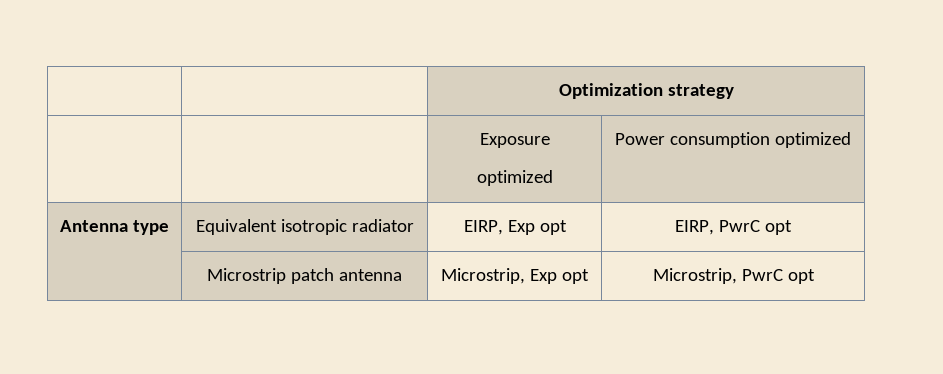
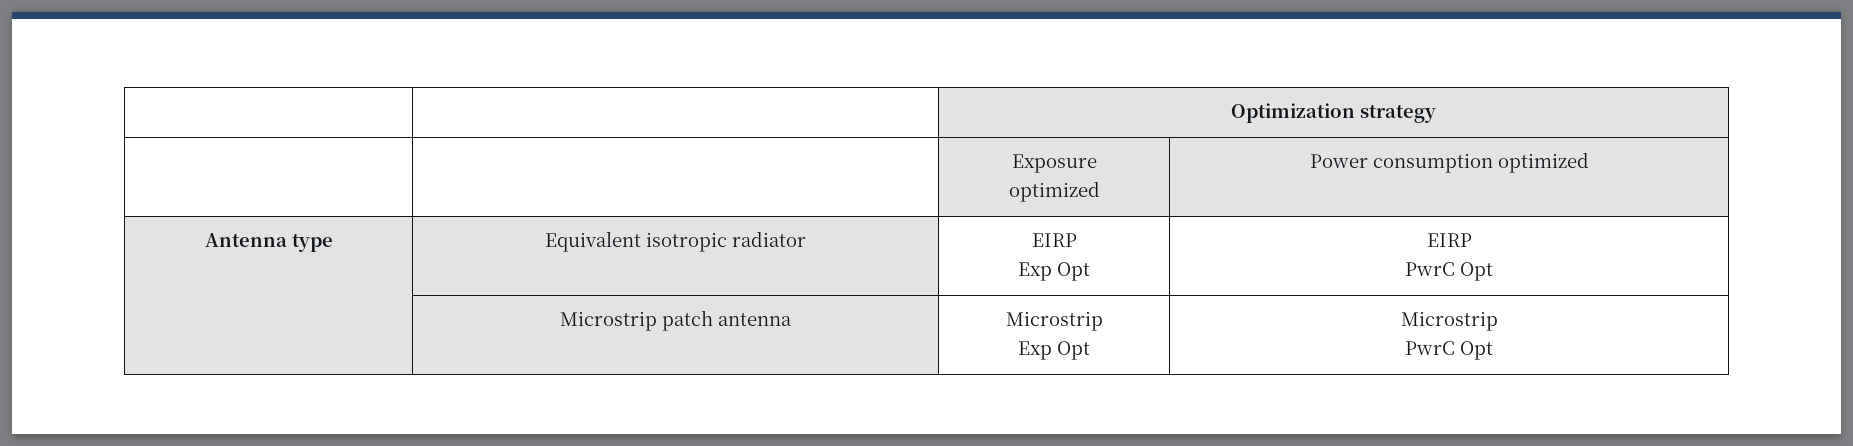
[463,220,567,235] [675,220,792,235] [207,268,402,284] [441,268,589,284] [652,268,815,284] EIRP, Exp opt | EIRP, PwrC opt // | Microstrip patch antenna | Microstrip, Exp opt | Microstrip, PwrC opt -> [1031,233,1077,247] [1018,262,1090,281] [1426,233,1472,247] [1405,262,1493,281] [560,310,792,331] [1005,311,1103,331] [1018,341,1090,360] [1400,311,1498,331] [1405,341,1493,360] EIRP // Exp Opt | EIRP // PwrC Opt // | Microstrip patch antenna | Microstrip // Exp Opt | Microstrip // PwrC Opt

